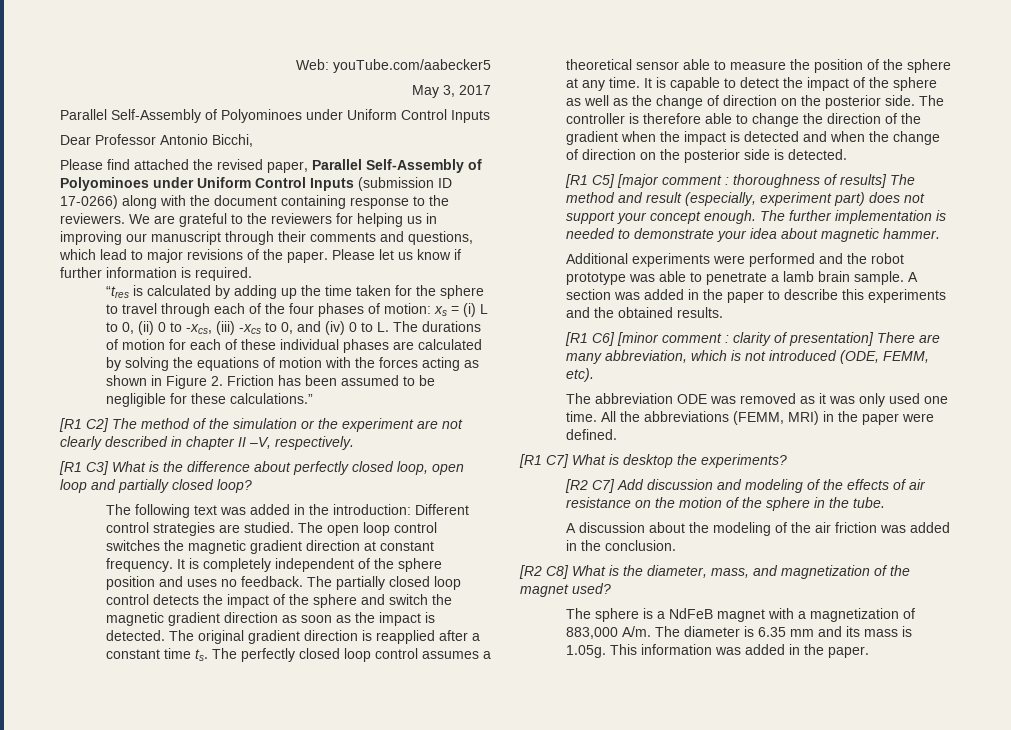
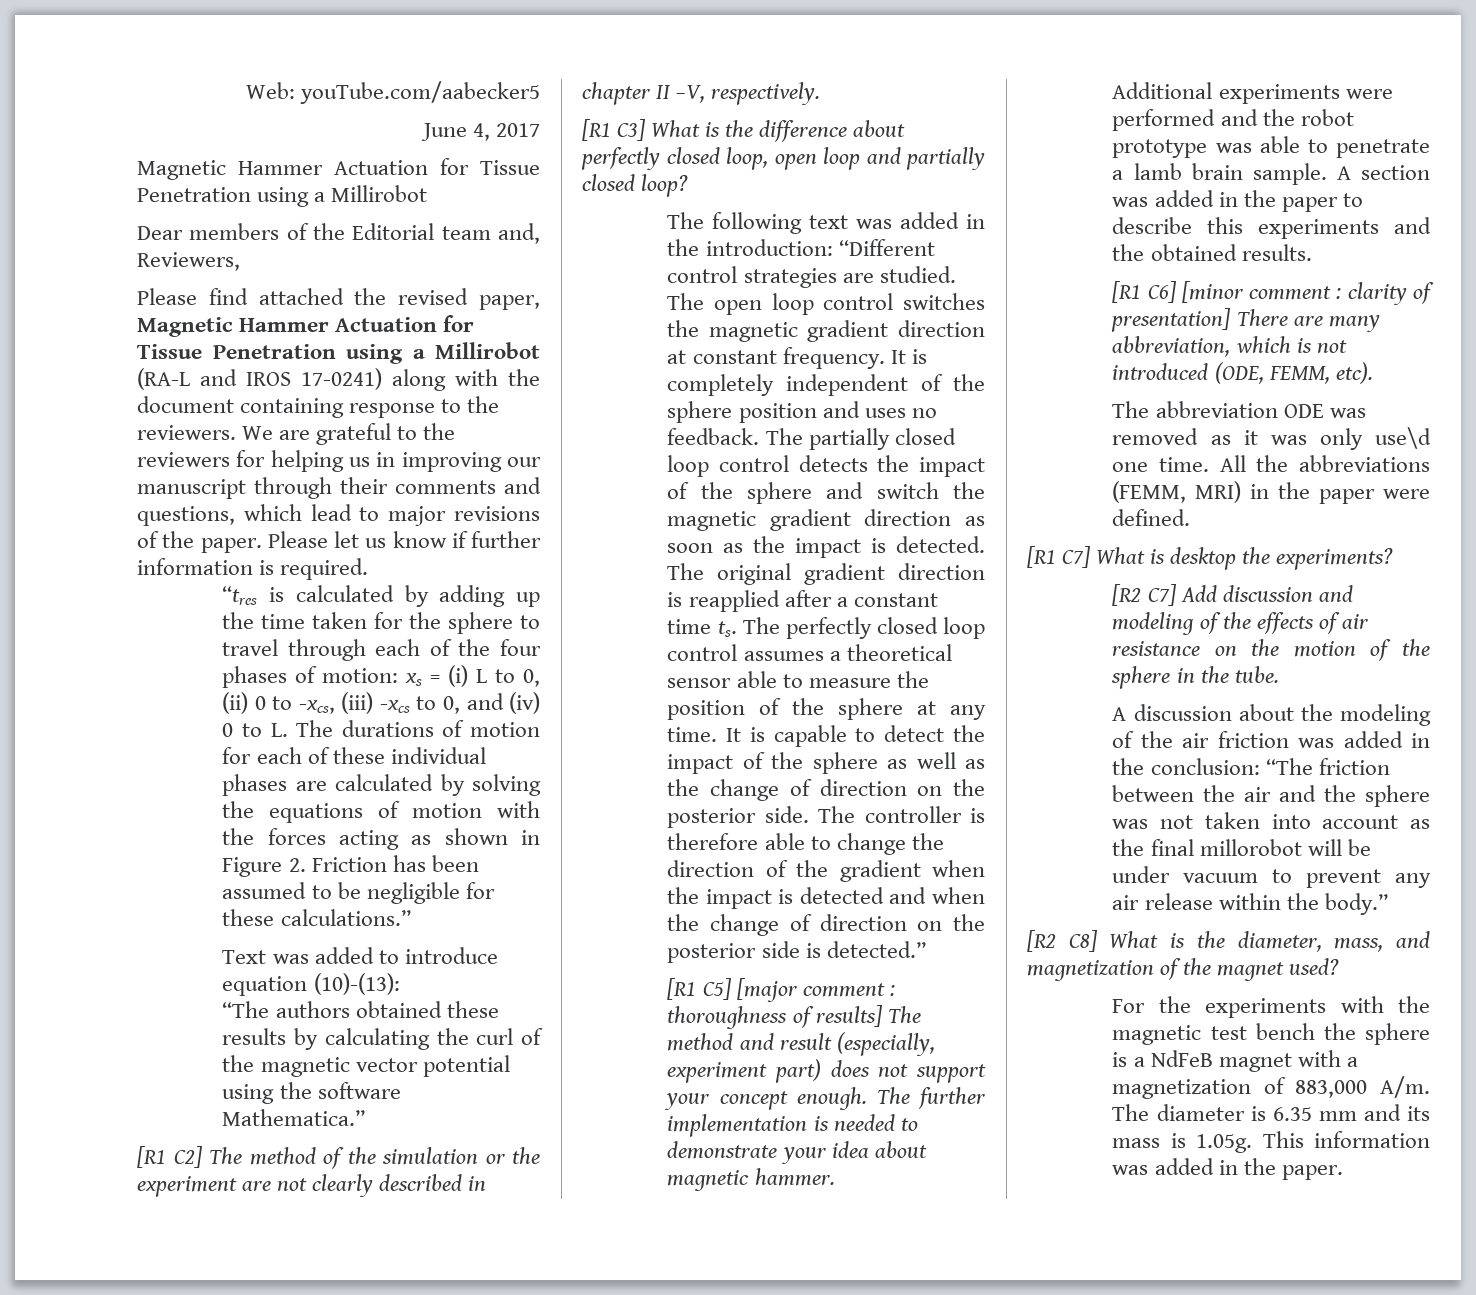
[412,85,455,98] May 3, -> [420,123,490,141] June 4,
[60,109,490,123] [60,134,253,147] Parallel Self-Assembly of Polyominoes under Uniform Control Inputs // Dear Professor Antonio Bicchi, -> [137,158,540,180] [137,185,428,207] [137,223,540,244] [137,252,240,271] Magnetic Hammer Actuation for Tissue Penetration using a Millirobot // Dear members of the Editorial team and, Reviewers,
[312,159,482,173] [60,177,452,191] [60,195,118,209] Parallel Self-Assembly of Polyominoes under Uniform Control Inputs (submission ID 17-0266) -> [137,315,475,337] [137,342,540,364] [137,368,382,390] Magnetic Hammer Actuation for Tissue Penetration using a Millirobot (RA-L and IROS 17-0241)
(313, 398) none -> [222,947,498,964] [222,973,400,996] [222,1001,499,1018] [222,1028,543,1050] [222,1055,510,1077] [222,1082,401,1104] [222,1109,366,1126] // Text was added to introduce equation (10)-(13): // “The authors obtained these results by calculating the curl of the magnetic vector potential using the software Mathematica.”
[414,504,469,515] Different -> [838,239,935,256] “Different
[787,149,847,160] detected. -> [826,941,926,958] detected.”
[888,393,920,404] used -> [1375,427,1431,449] use\d
[604,540,676,551] conclusion. -> [1150,758,1390,775] [1112,785,1430,807] [1112,812,1430,829] [1112,839,1371,856] [1112,866,1431,888] [1112,893,1388,915] conclusion: “The friction between the air and the sphere was not taken into account as the final millorobot will be under vacuum to prevent any air release within the body.”
[565,608,591,619] The -> [1112,996,1430,1018] [1112,1023,1356,1045] For the experiments with the magnetic test bench the

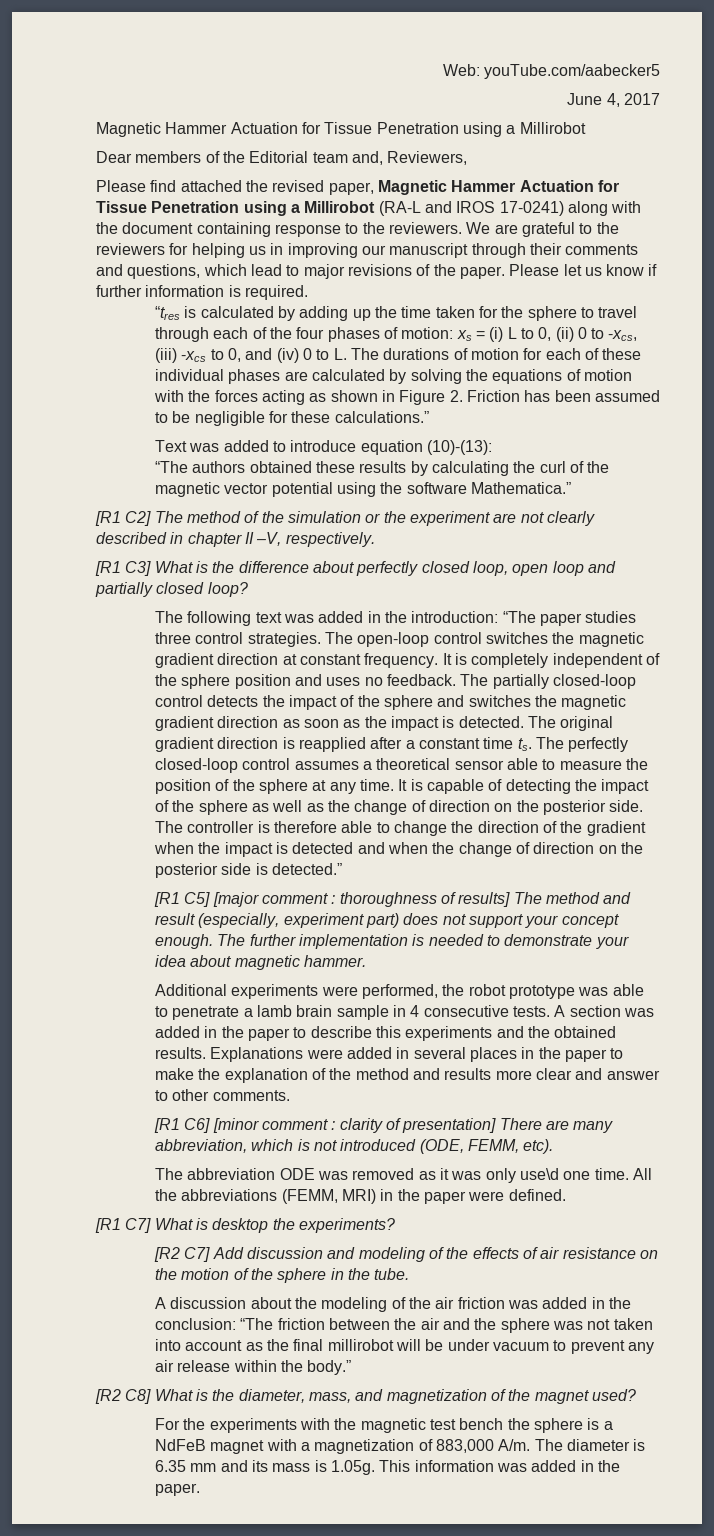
[838,239,935,256] [667,266,956,288] [667,293,814,315] “Different control strategies are studied. The open loop -> [502,611,637,626] [155,632,430,647] “The paper studies three control strategies. The open-loop
[894,428,956,445] [667,455,710,477] closed loop -> [552,674,636,689] closed-loop
[876,482,939,499] switch -> [468,695,531,707] switches
[876,617,985,639] closed loop -> [155,758,239,773] closed-loop
[855,725,945,742] to detect -> [488,779,571,794] of detecting
[1112,109,1258,131] performed and -> [361,984,438,999] performed,
[1252,163,1327,185] sample. -> [336,1005,550,1020] sample in 4 consecutive tests.
(1312, 252) none -> [210,1047,624,1062] [155,1068,660,1083] [155,1089,290,1101] Explanations were added in several places in the paper to make the explanation of the method and results more clear and answer to other comments.
[1199,839,1302,856] millorobot -> [327,1339,394,1351] millirobot

